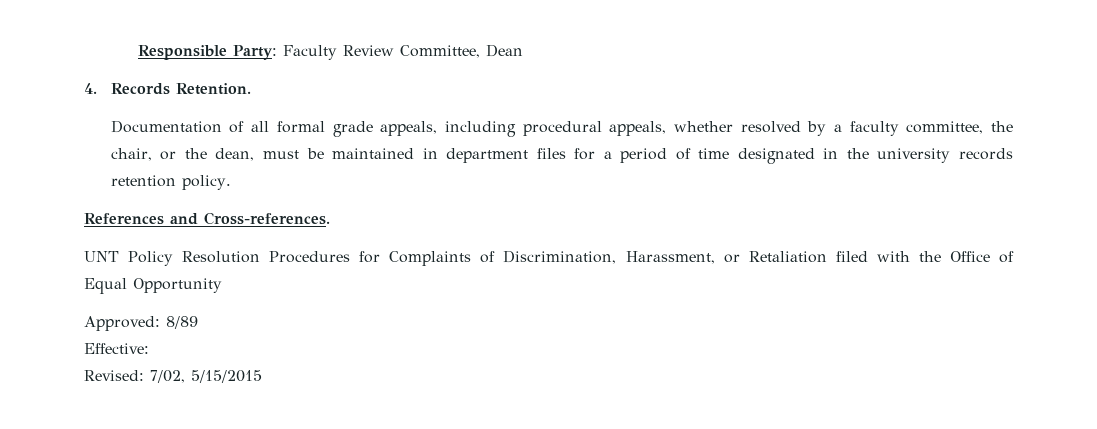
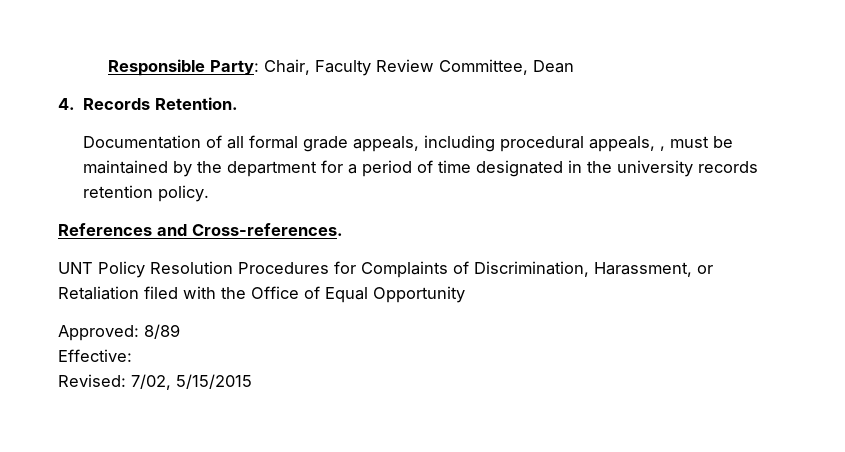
(277, 52) none -> [263,59,310,75] Chair,
[673,121,1014,136] [110,148,566,163] whether resolved by a faculty committee, the chair, or the dean, must be maintained in department files -> [659,136,733,151] [82,160,317,177] , must be maintained by the department

